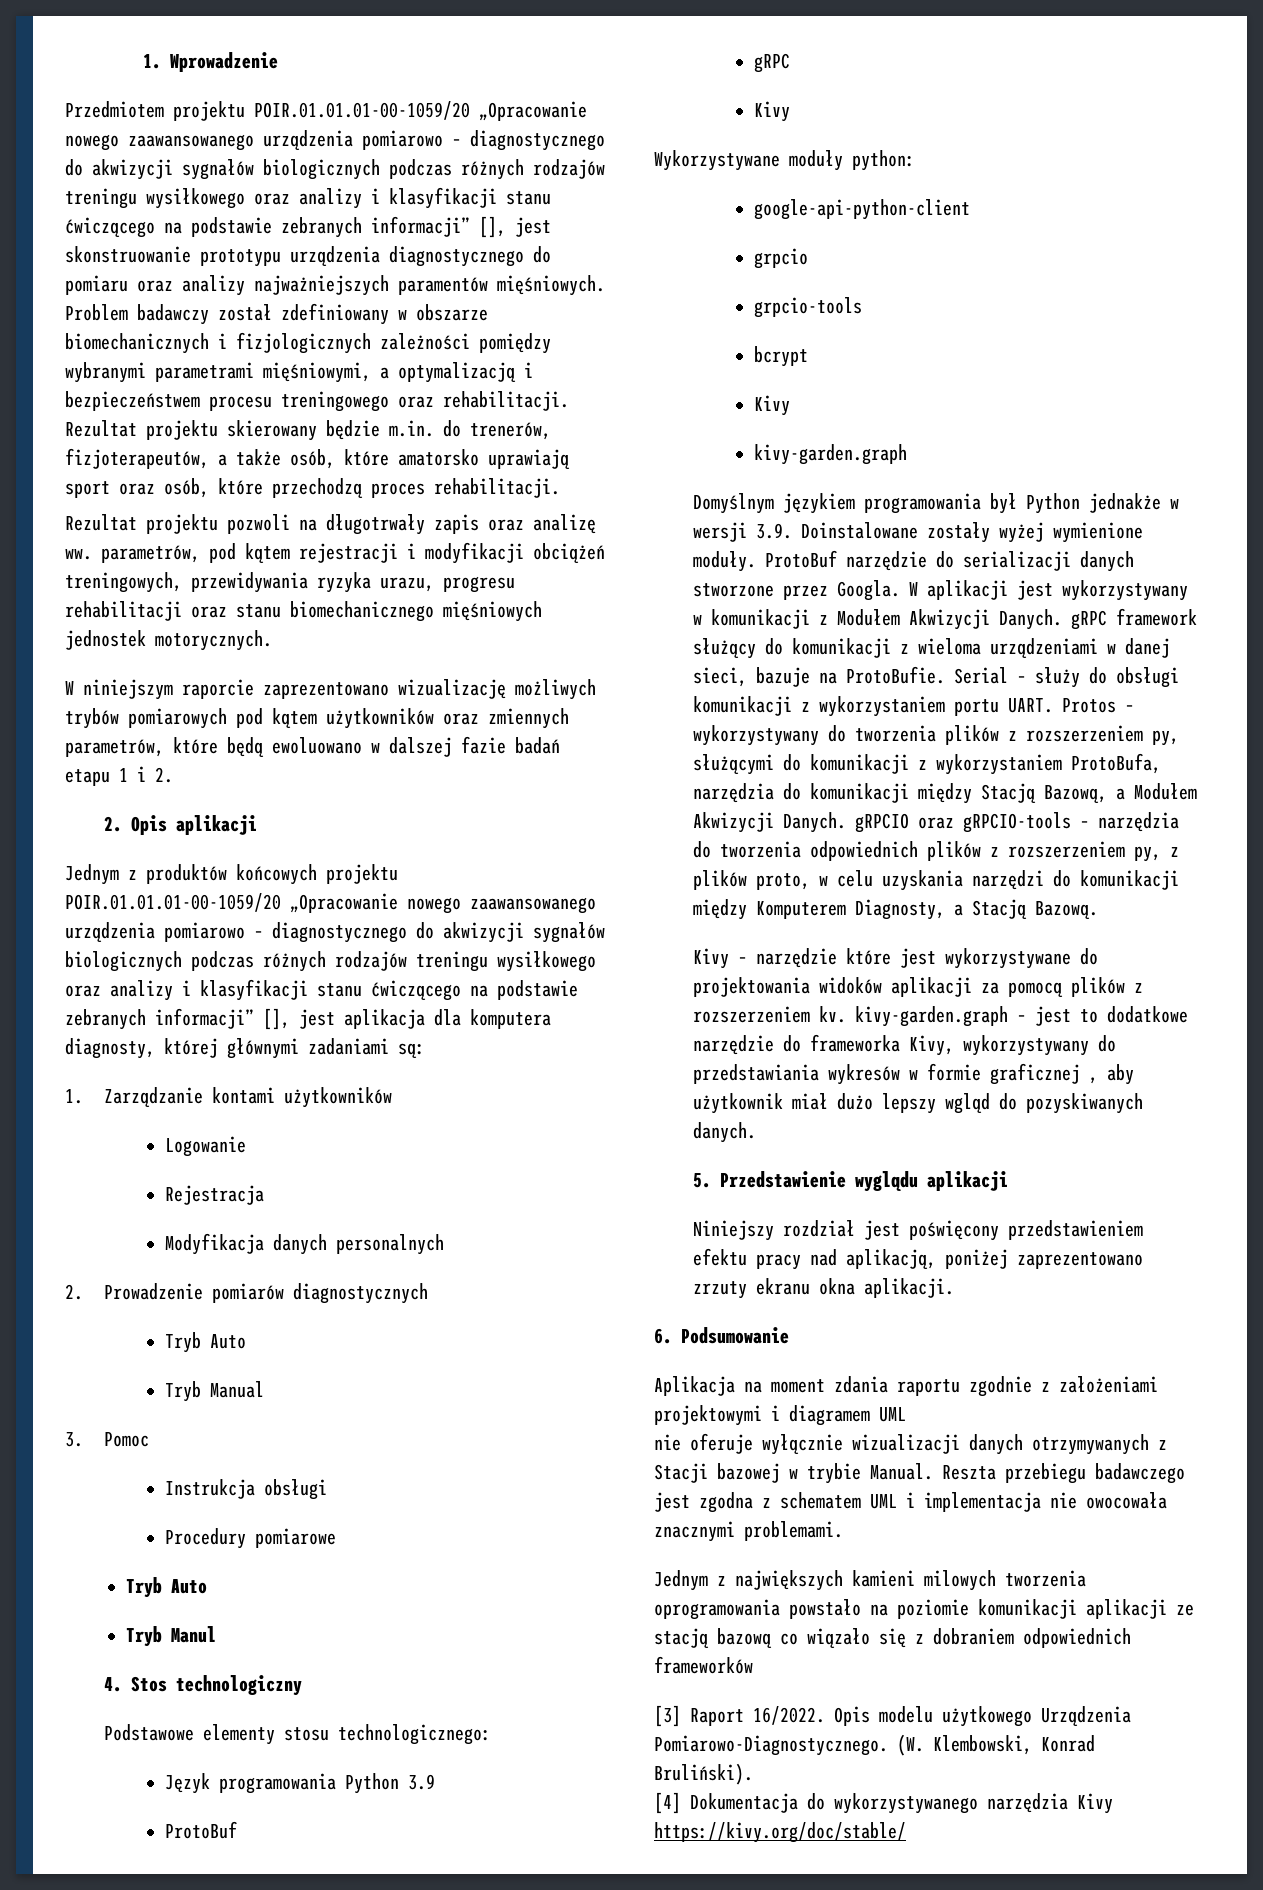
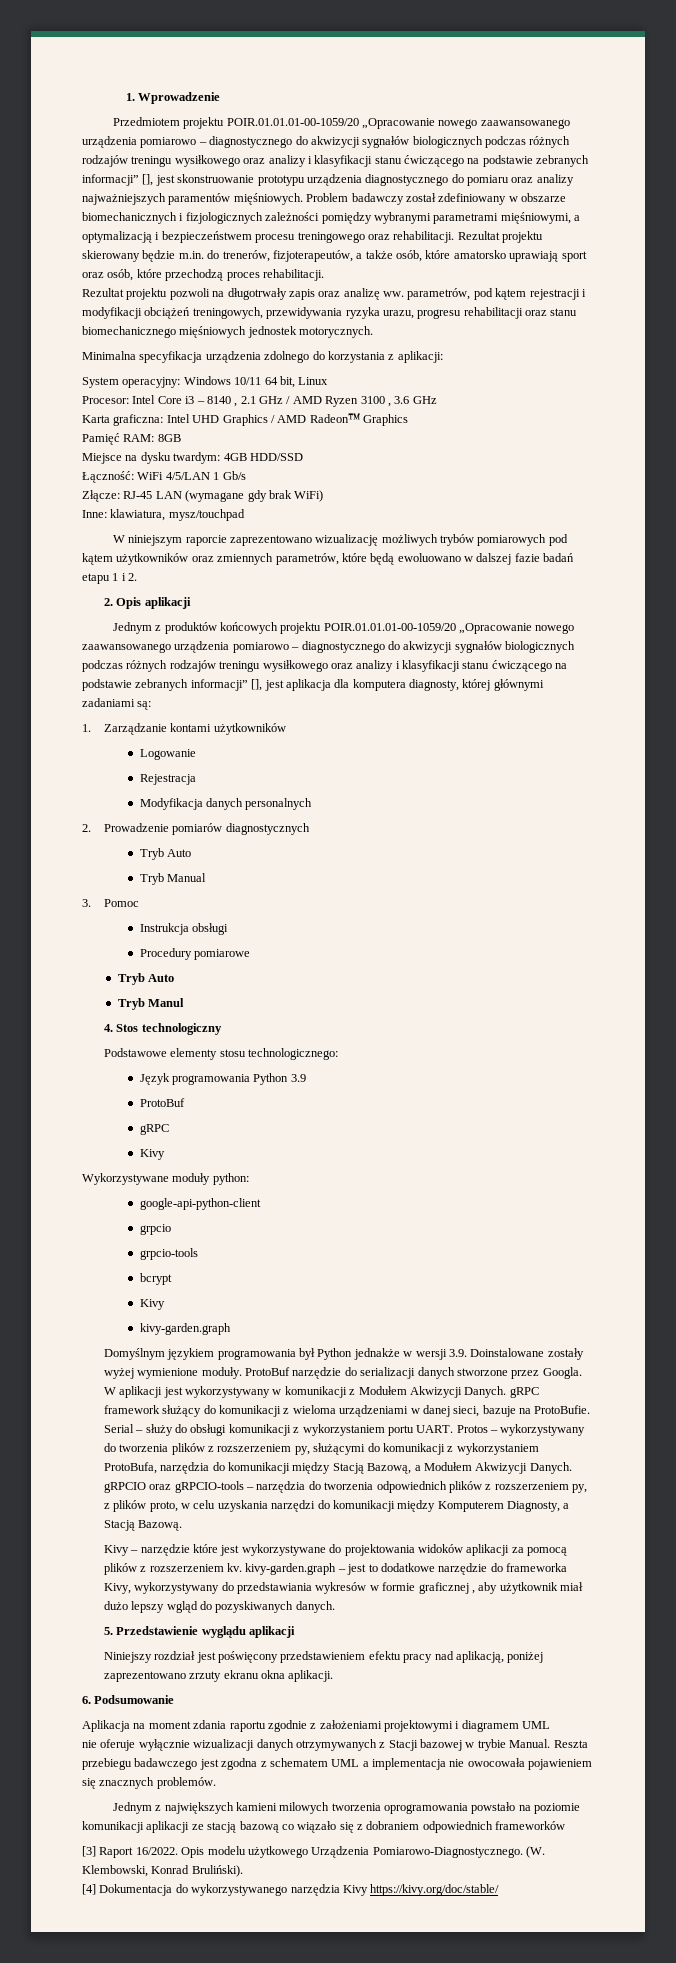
(272, 640) none -> [82,351,443,363] [82,376,329,388] [82,395,437,407] [82,413,408,426] [82,433,181,445] [82,452,303,464] [82,471,246,483] [82,490,324,502] [82,509,245,521] // Minimalna specyfikacja urządzenia zdolnego do korzystania z aplikacji: // System operacyjny: Windows 10/11 64 bit, Linux // Procesor: Intel Core i3 – 8140 , 2.1 GHz / AMD Ryzen 3100 , 3.6 GHz // Karta graficzna: Intel UHD Graphics / AMD Radeon™ Graphics // Pamięć RAM: 8GB // Miejsce na dysku twardym: 4GB HDD/SSD // Łączność: WiFi 4/5/LAN 1 Gb/s // Złącze: RJ-45 LAN (wymagane gdy brak WiFi) // Inne: klawiatura, mysz/touchpad
[906,1492,915,1508] i -> [362,1761,369,1767] a
[654,1521,843,1542] znacznymi problemami. -> [528,1759,593,1770] [82,1777,216,1789] pojawieniem się znacznych problemów.

